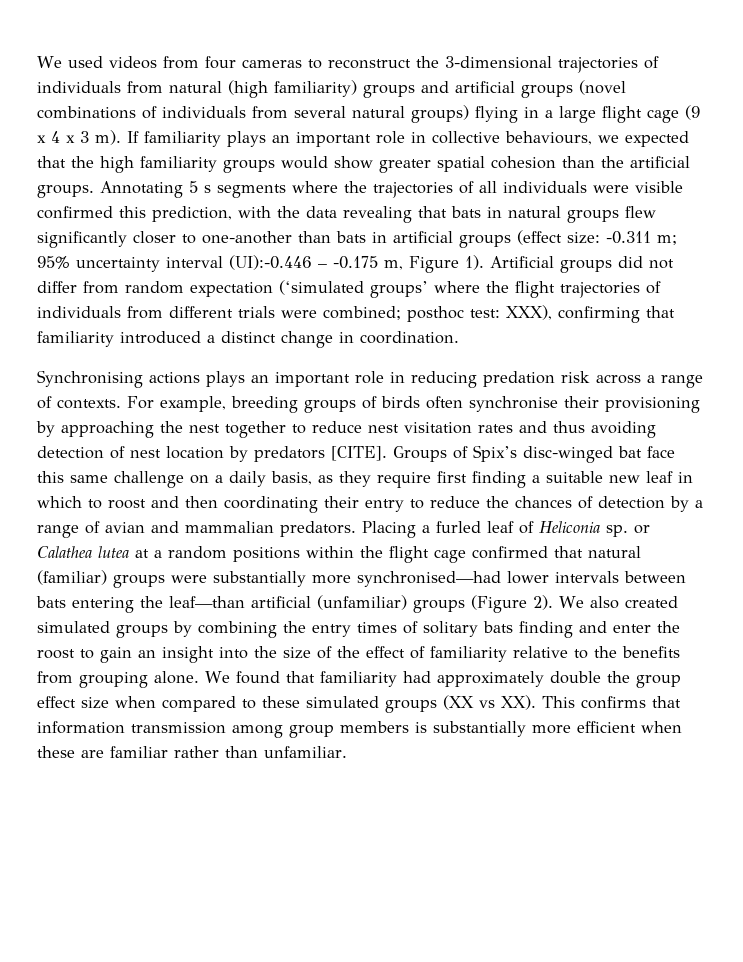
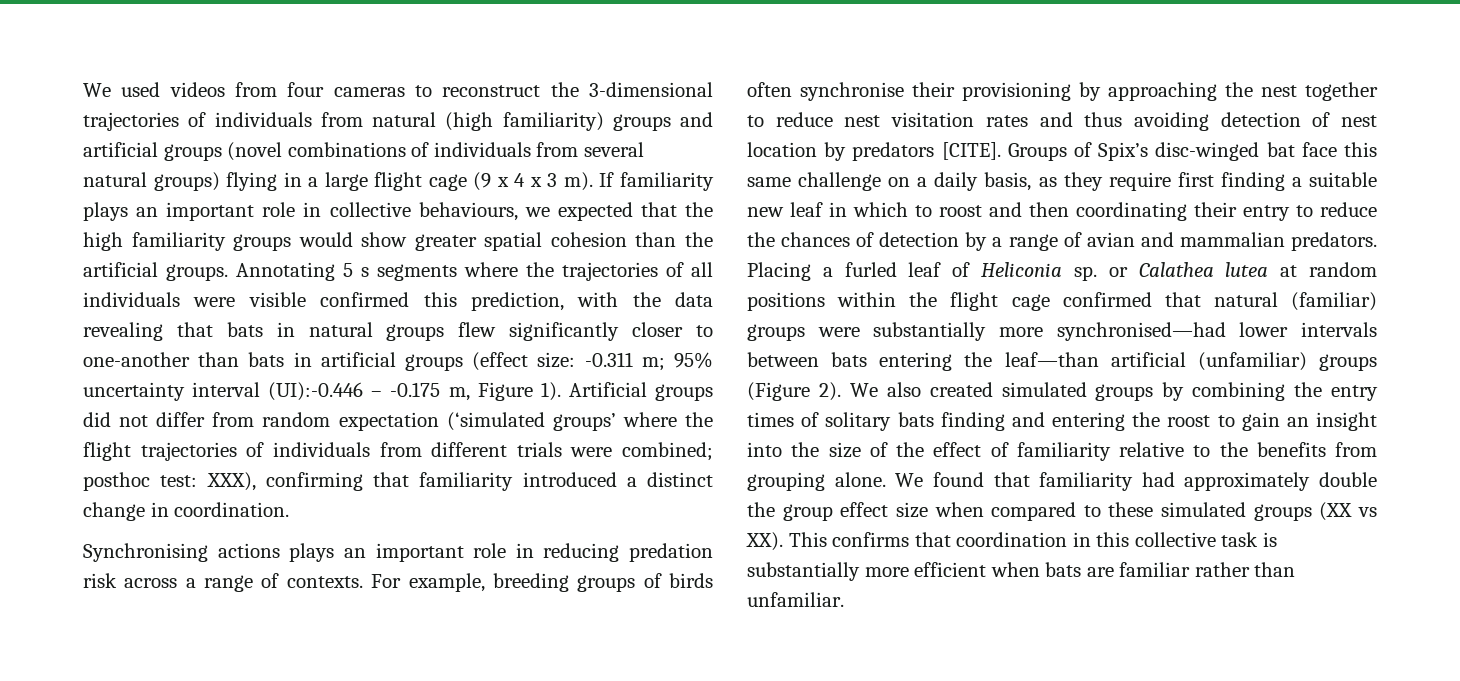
[154,550,162,558] a -> (1298, 271) none
[613,624,651,633] enter -> [1052,412,1125,431] entering
[37,721,409,738] information transmission among group members -> [956,532,1259,547] coordination in this collective task
[37,746,75,758] these -> [1045,562,1082,577] bats

